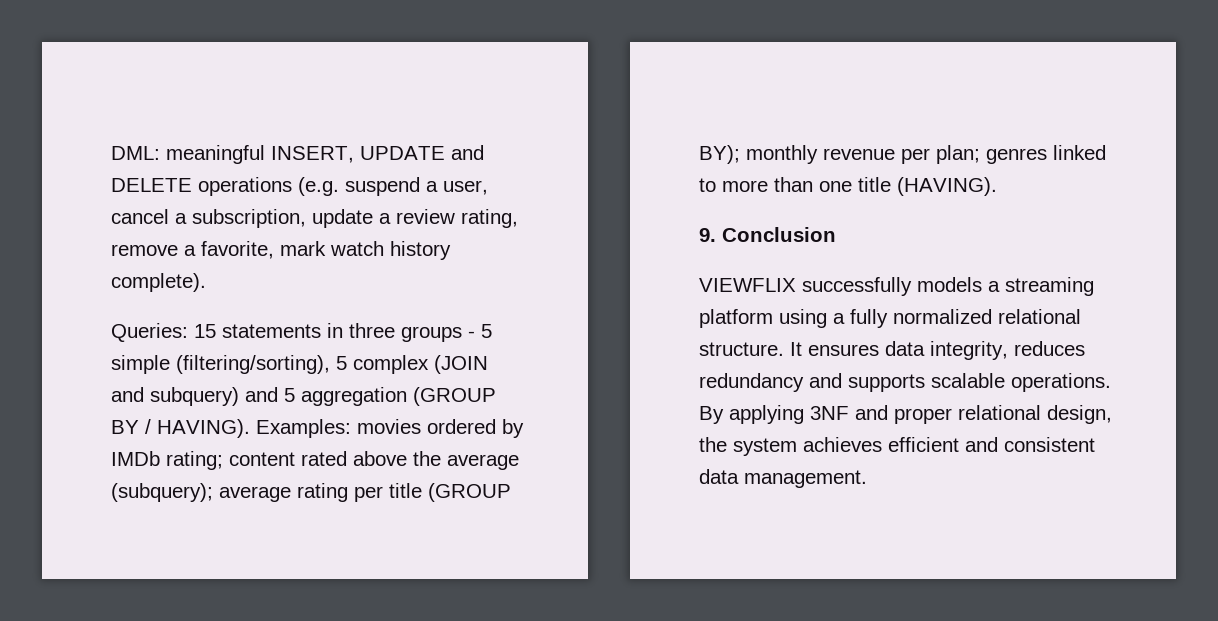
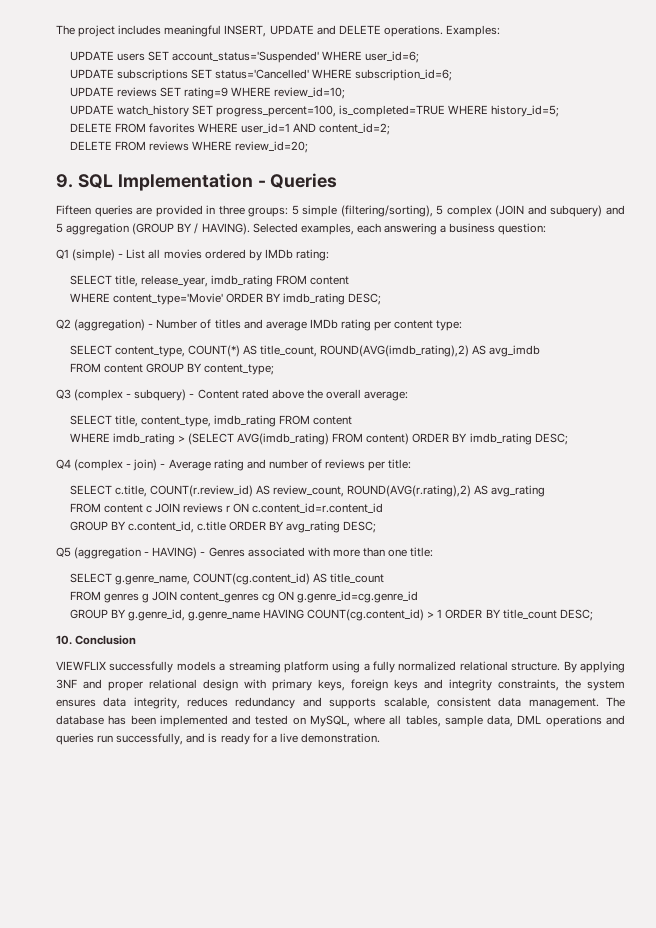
[111,146,160,160] DML: -> [56,25,162,37] The project includes
[198,177,488,196] [111,209,518,228] [111,241,451,260] [111,273,206,292] [111,323,475,342] operations (e.g. suspend a user, cancel a subscription, update a review rating, remove a favorite, mark watch history complete). // Queries: 15 statements in three groups - -> [383,25,500,37] [69,51,420,63] [69,69,453,81] [69,87,346,99] [69,105,560,117] [69,123,391,135] [69,141,309,153] [56,173,338,191] [56,205,289,217] operations. Examples: // UPDATE users SET account_status='Suspended' WHERE user_id=6; // UPDATE subscriptions SET status='Cancelled' WHERE subscription_id=6; // UPDATE reviews SET rating=9 WHERE review_id=10; // UPDATE watch_history SET progress_percent=100, is_completed=TRUE WHERE history_id=5; // DELETE FROM favorites WHERE user_id=1 AND content_id=2; // DELETE FROM reviews WHERE review_id=20; // 9. SQL Implementation - Queries // Fifteen queries are provided in three groups:
[256,419,524,438] [111,451,519,470] [111,483,511,502] [699,145,1106,164] [699,177,997,196] [699,228,716,242] Examples: movies ordered by IMDb rating; content rated above the average (subquery); average rating per title (GROUP BY); monthly revenue per plan; genres linked to more than one title (HAVING). // 9. -> [252,223,547,235] [56,249,329,261] [69,275,350,287] [69,293,382,305] [56,319,463,331] [69,345,541,357] [69,363,275,375] [56,389,409,401] [69,415,353,427] [69,433,568,445] [56,459,412,471] [69,485,546,497] [69,503,384,513] [69,521,377,533] [56,547,434,559] [69,573,385,585] [69,591,419,603] [69,609,593,621] [56,635,72,645] Selected examples, each answering a business question: // Q1 (simple) - List all movies ordered by IMDb rating: // SELECT title, release_year, imdb_rating FROM content // WHERE content_type='Movie' ORDER BY imdb_rating DESC; // Q2 (aggregation) - Number of titles and average IMDb rating per content type: // SELECT content_type, COUNT(*) AS title_count, ROUND(AVG(imdb_rating),2) AS avg_imdb // FROM content GROUP BY content_type; // Q3 (complex - subquery) - Content rated above the overall average: // SELECT title, content_type, imdb_rating FROM content // WHERE imdb_rating > (SELECT AVG(imdb_rating) FROM content) ORDER BY imdb_rating DESC; // Q4 (complex - join) - Average rating and number of reviews per title: // SELECT c.title, COUNT(r.review_id) AS review_count, ROUND(AVG(r.rating),2) AS avg_rating // FROM content c JOIN reviews r ON c.content_id=r.content_id // GROUP BY c.content_id, c.title ORDER BY avg_rating DESC; // Q5 (aggregation - HAVING) - Genres associated with more than one title: // SELECT g.genre_name, COUNT(cg.content_id) AS title_count // FROM genres g JOIN content_genres cg ON g.genre_id=cg.genre_id // GROUP BY g.genre_id, g.genre_name HAVING COUNT(cg.content_id) > 1 ORDER BY title_count DESC; // 10.
[790,342,802,356] It -> [563,661,625,673] [56,679,625,691] By applying 3NF and proper relational design with primary keys, foreign keys and integrity constraints, the system
[931,373,1111,392] [699,405,1112,424] [699,437,1095,456] [699,469,867,488] scalable operations. By applying 3NF and proper relational design, the system achieves efficient and consistent data management. -> [383,697,626,709] [56,715,625,727] [56,733,380,745] scalable, consistent data management. The database has been implemented and tested on MySQL, where all tables, sample data, DML operations and queries run successfully, and is ready for a live demonstration.

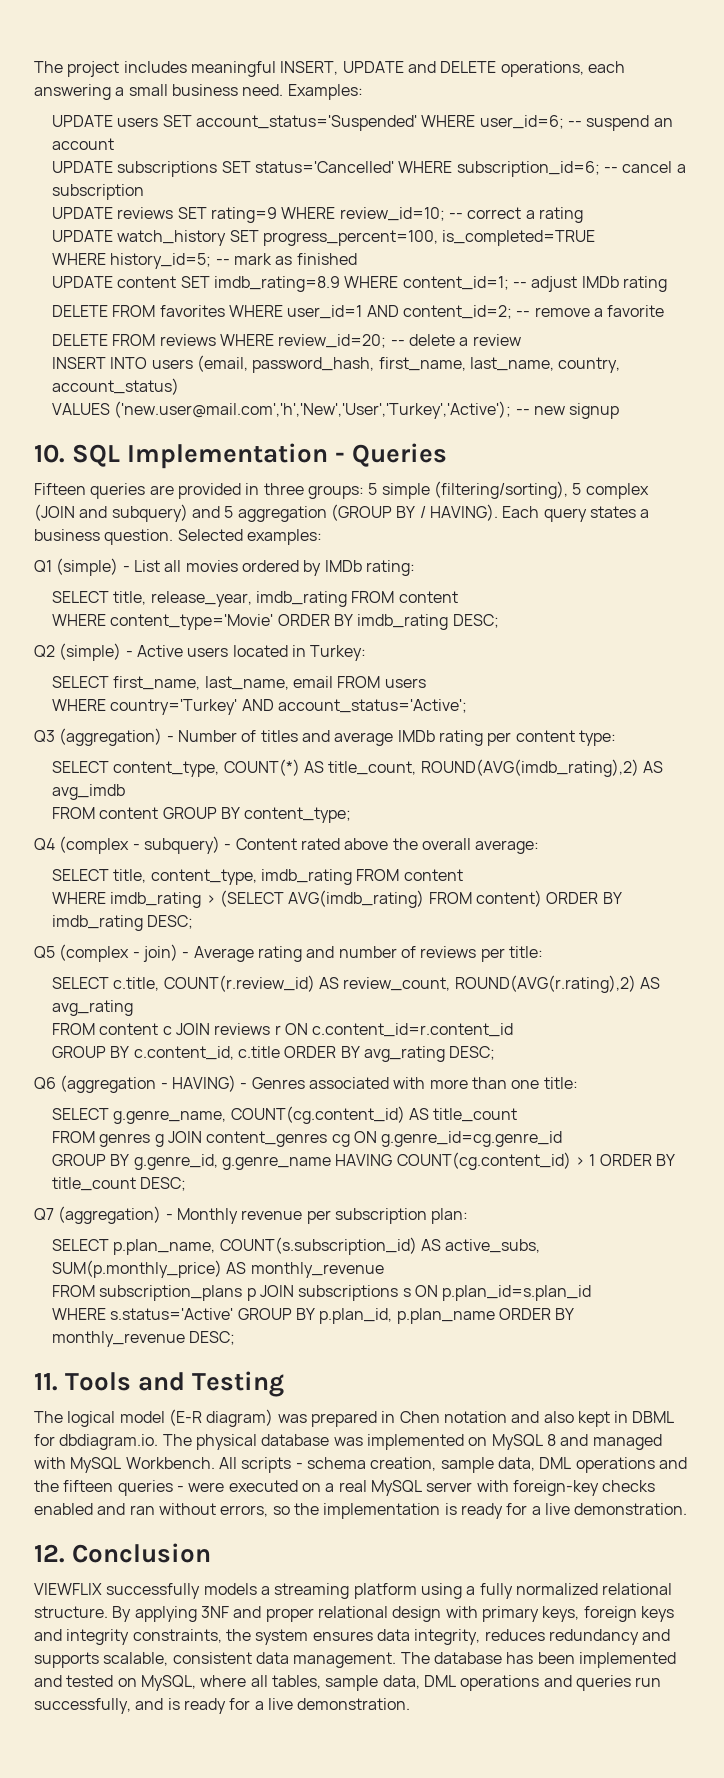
[383,25,443,37] operations. -> [500,61,625,77] [34,84,284,100] operations, each answering a small business need.
(420, 57) none -> [567,115,673,131] [52,138,115,150] -- suspend an account
(453, 75) none -> [603,161,686,173] [52,184,145,200] -- cancel a subscription
(346, 93) none -> [448,207,583,223] -- correct a rating
(446, 111) none -> (596, 238) //
(560, 111) none -> [215,253,357,265] [52,276,667,292] -- mark as finished // UPDATE content SET imdb_rating=8.9 WHERE content_id=1; -- adjust IMDb rating
(391, 129) none -> [516,305,665,317] -- remove a favorite
[56,174,73,188] // 9. -> [390,334,521,346] [52,355,621,373] [52,378,180,395] [52,401,620,419] [34,444,65,463] -- delete a review // INSERT INTO users (email, password_hash, first_name, last_name, country, account_status) // VALUES ('new.user@mail.com','h','New','User','Turkey','Active'); -- new signup // 10.
[252,223,547,235] Selected examples, each answering a business question: -> [502,506,650,522] [34,529,322,545] Each query states a business question. Selected examples:
(71, 324) none -> [59,643,367,661] [52,676,426,690] [52,699,467,715] [34,730,55,743] (simple) - Active users located in Turkey: // SELECT first_name, last_name, email FROM users // WHERE country='Turkey' AND account_status='Active'; // Q3
[56,389,71,399] Q3 -> [34,838,55,851] Q4
[56,459,71,469] Q4 -> [34,946,55,959] Q5
[56,547,71,557] Q5 -> [34,1077,56,1090] Q6
[56,635,72,645] 10. -> [34,1206,469,1224] [52,1237,541,1255] [52,1260,384,1278] [52,1285,592,1301] [52,1308,575,1324] [52,1331,236,1347] [34,1371,285,1397] [34,1409,675,1427] [34,1434,662,1450] [34,1457,687,1473] [34,1480,656,1496] [34,1503,688,1519] [34,1544,65,1563] Q7 (aggregation) - Monthly revenue per subscription plan: // SELECT p.plan_name, COUNT(s.subscription_id) AS active_subs, SUM(p.monthly_price) AS monthly_revenue // FROM subscription_plans p JOIN subscriptions s ON p.plan_id=s.plan_id // WHERE s.status='Active' GROUP BY p.plan_id, p.plan_name ORDER BY monthly_revenue DESC; // 11. Tools and Testing // The logical model (E-R diagram) was prepared in Chen notation and also kept in DBML for dbdiagram.io. The physical database was implemented on MySQL 8 and managed with MySQL Workbench. All scripts - schema creation, sample data, DML operations and the fifteen queries - were executed on a real MySQL server with foreign-key checks enabled and ran without errors, so the implementation is ready for a live demonstration. // 12.

